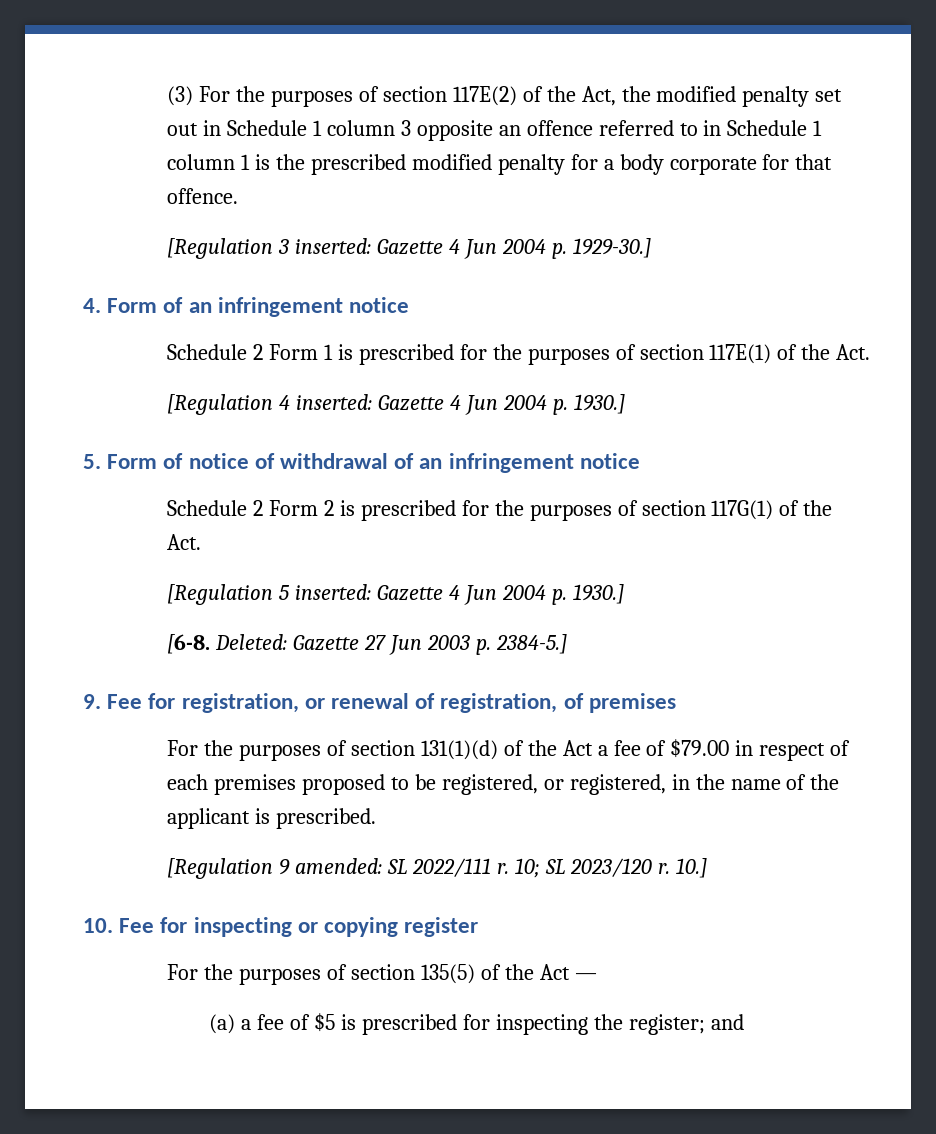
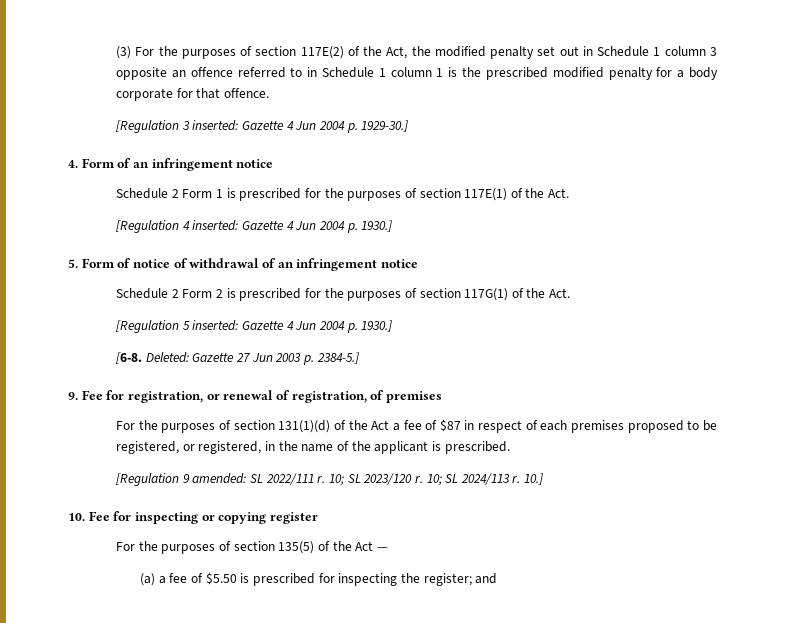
[670,739,730,758] $79.00 -> [439,419,461,432] $87
(670, 868) none -> [426,473,521,486] 10; SL 2024/113 r.
[313,1013,335,1032] $5 -> [205,572,237,585] $5.50

